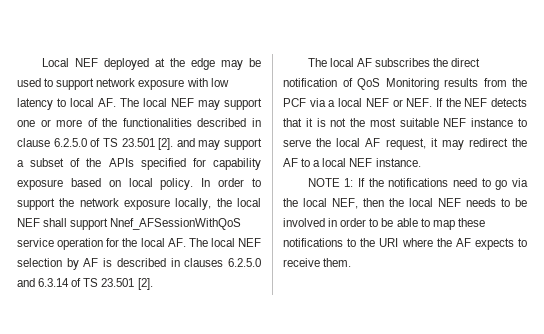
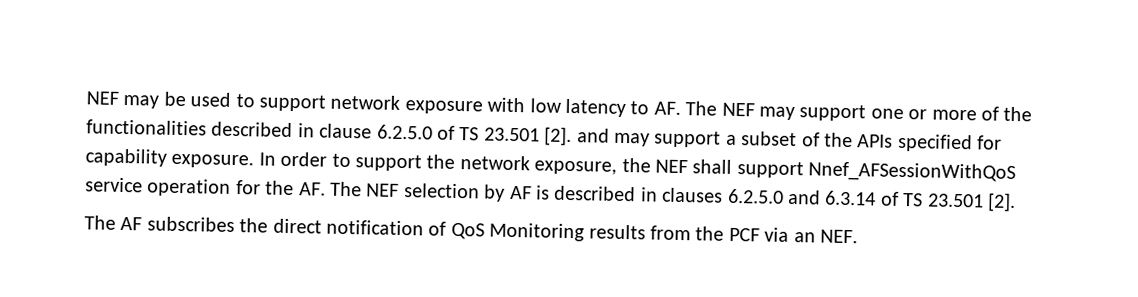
[41,58,215,70] Local NEF deployed at the edge -> [86,91,119,105] NEF
[70,98,167,107] local AF. The local -> [653,101,718,116] AF. The
[17,178,194,190] exposure based on local policy. -> [171,153,255,169] exposure.
[123,198,261,210] exposure locally, the local -> [534,157,651,175] exposure, the
[140,238,235,247] local AF. The local -> [298,181,362,197] AF. The
[329,58,354,67] local -> (116, 222) none
[328,98,527,107] [283,118,527,127] [283,138,527,150] [283,158,421,167] [307,178,528,190] [283,198,527,209] [283,218,485,230] [283,238,527,250] [283,258,352,267] a local NEF or NEF. If the NEF detects that it is not the most suitable NEF instance to serve the local AF request, it may redirect the AF to a local NEF instance. // NOTE 1: If the notifications need to go via the local NEF, then the local NEF needs to be involved in order to be able to map these notifications to the URI where the AF expects to receive them. -> [793,229,858,244] an NEF.

